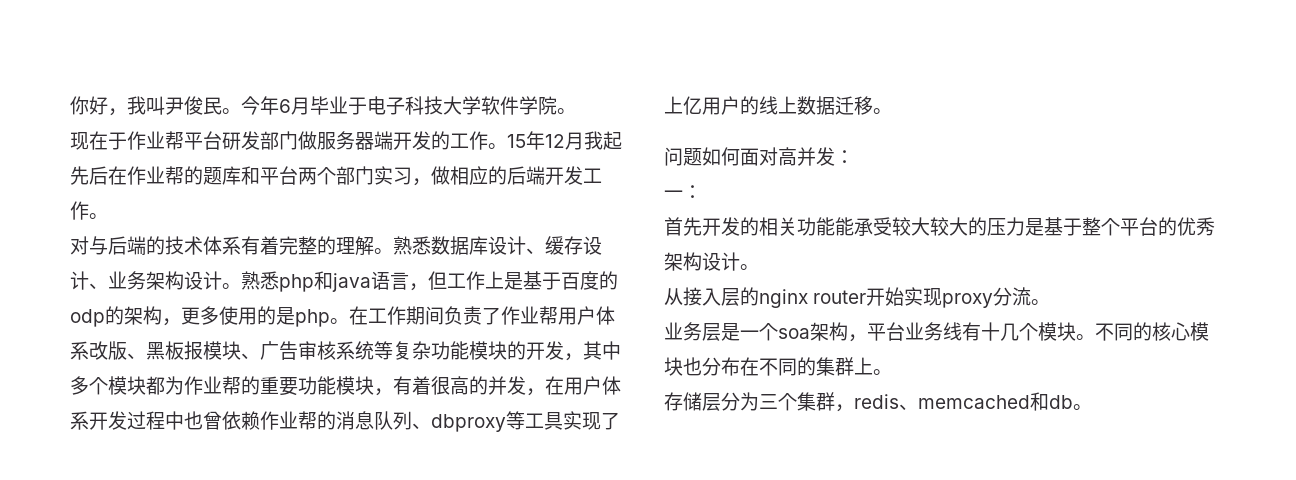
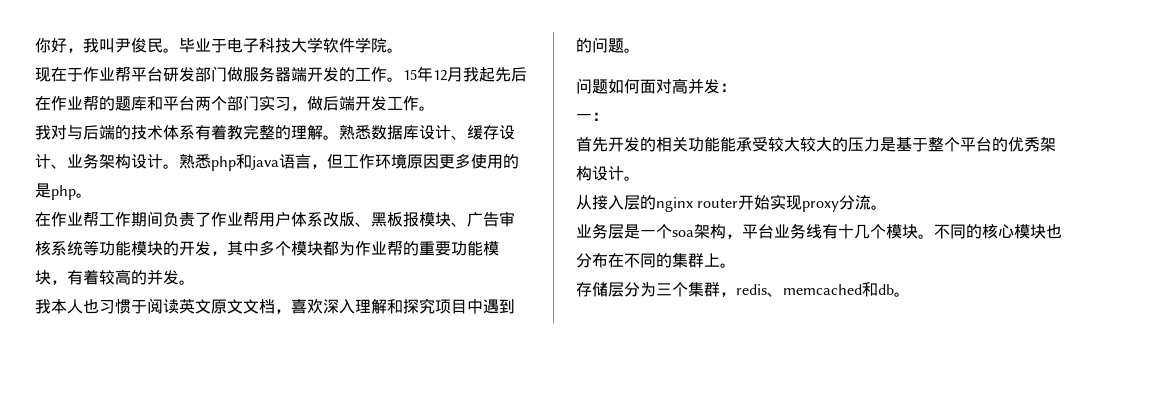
[241,96,310,115] 今年6月 -> (179, 50) none
[450,166,507,185] 相应的 -> (323, 103) none
(108, 216) none -> [35,125,51,140] 我
(279, 245) none -> [227,125,243,140] 教
[485,271,618,290] [70,306,181,327] 上是基于百度的odp的架构， -> [375,153,439,169] 环境原因
[349,306,368,325] 在 -> [35,212,99,227] // 在作业帮
[393,341,431,360] 复杂 -> (99, 248) none
[431,376,450,395] 很 -> [99,270,115,285] 较
[526,376,621,396] [70,411,620,432] [664,96,873,115] ，在用户体系开发过程中也曾依赖作业帮的消息队列、dbproxy等工具实现了上亿用户的线上数据迁移 -> [179,280,195,285] [35,298,515,314] [576,37,624,53] 。 // 我本人也习惯于阅读英文原文文档，喜欢深入理解和探究项目中遇到的问题

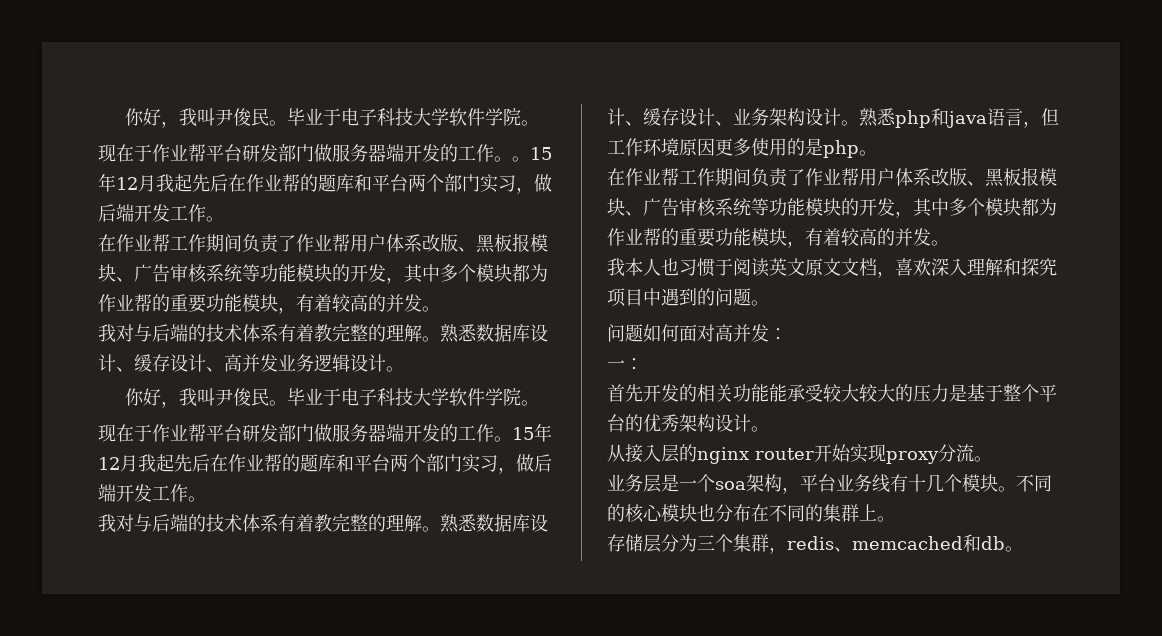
(403, 50) none -> [98,144,552,162] [98,173,552,194] [98,204,224,222] [98,233,548,253] [98,264,548,284] [98,294,440,314] [98,323,548,343] [98,354,404,372] [124,388,539,408] // 现在于作业帮平台研发部门做服务器端开发的工作。。15年12月我起先后在作业帮的题库和平台两个部门实习，做后端开发工作。 // 在作业帮工作期间负责了作业帮用户体系改版、黑板报模块、广告审核系统等功能模块的开发，其中多个模块都为作业帮的重要功能模块，有着较高的并发。 // 我对与后端的技术体系有着教完整的理解。熟悉数据库设计、缓存设计、高并发业务逻辑设计。 // 你好，我叫尹俊民。毕业于电子科技大学软件学院。

